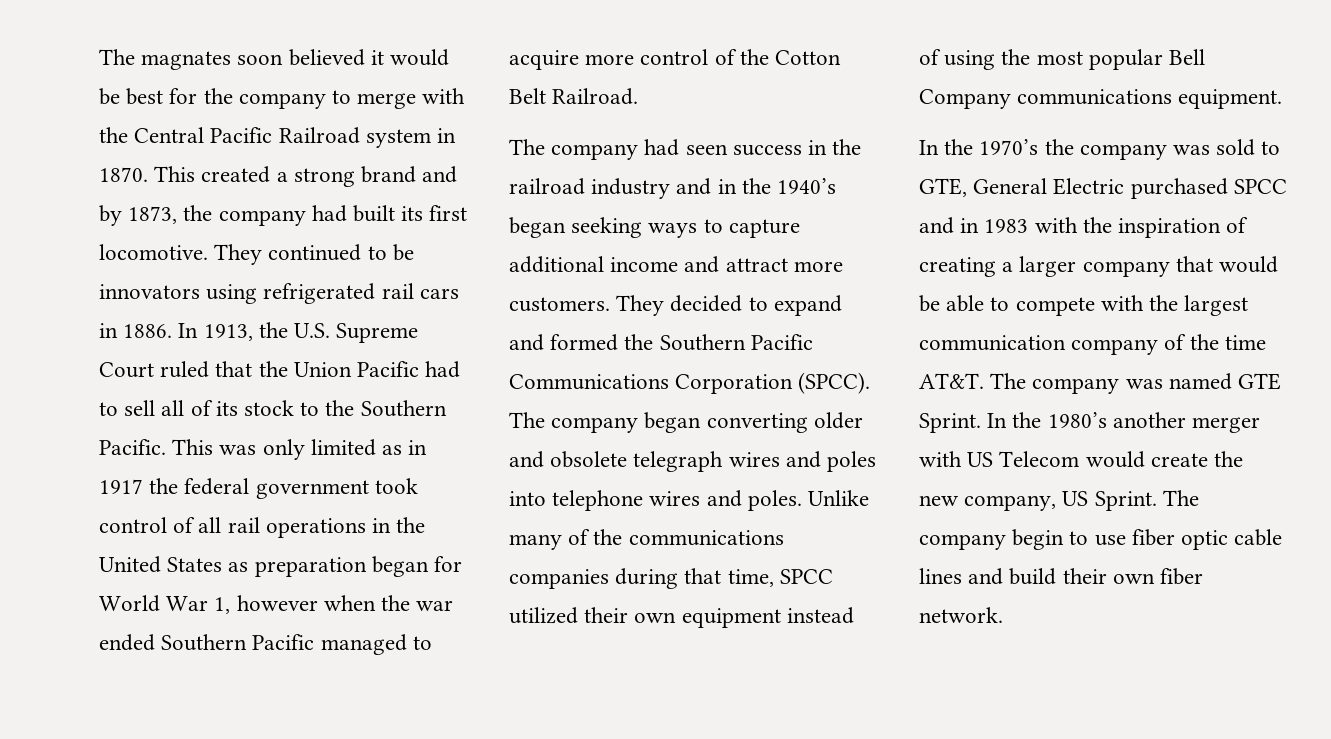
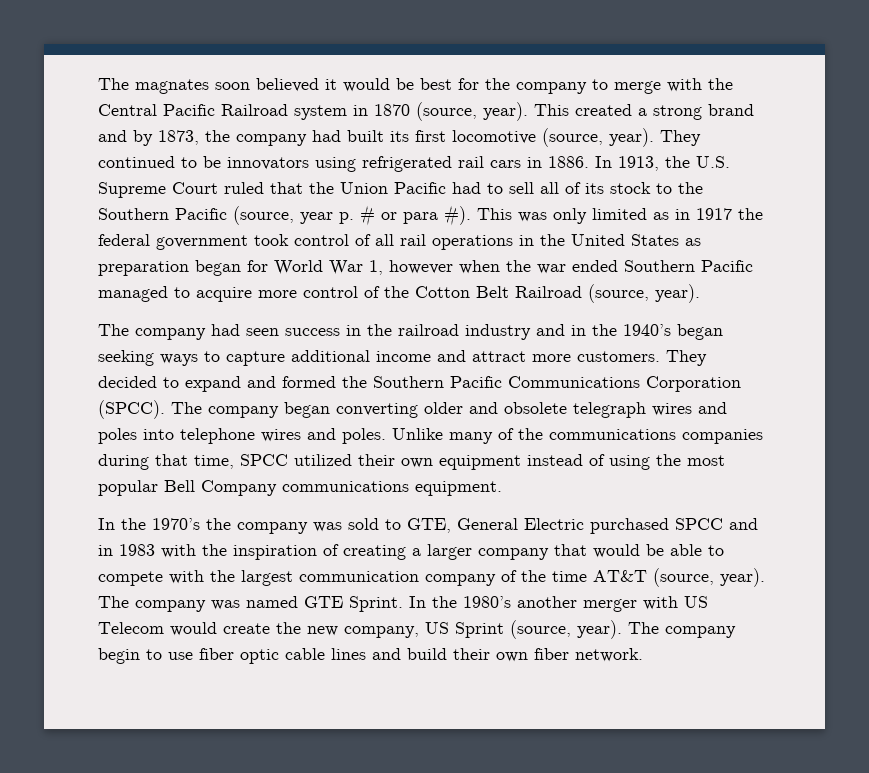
[99,167,148,182] 1870. -> [374,102,528,121] 1870 (source, year).
[99,244,208,260] locomotive. -> [452,128,654,147] locomotive (source, year).
[99,439,166,455] Pacific. -> [175,205,471,226] Pacific (source, year p. # or para #).
[552,88,639,105] Railroad. -> [515,284,700,303] Railroad (source, year).
[919,373,984,389] AT&T. -> [593,568,765,587] AT&T (source, year).
[1094,491,1157,511] Sprint. -> [455,620,622,639] Sprint (source, year).

